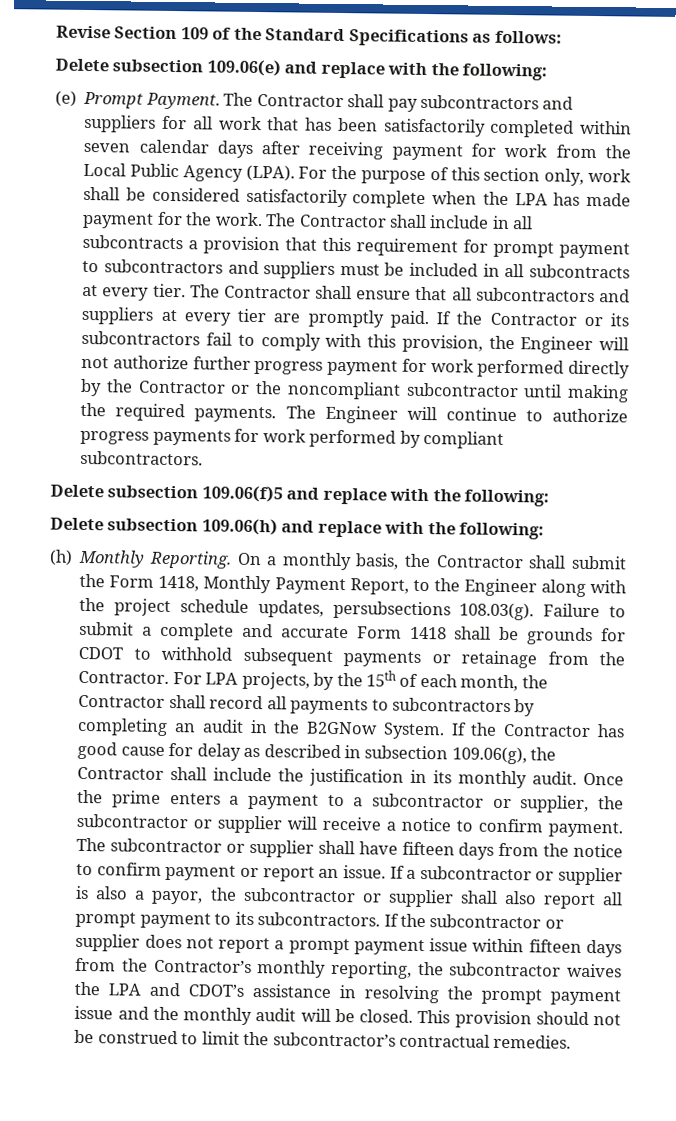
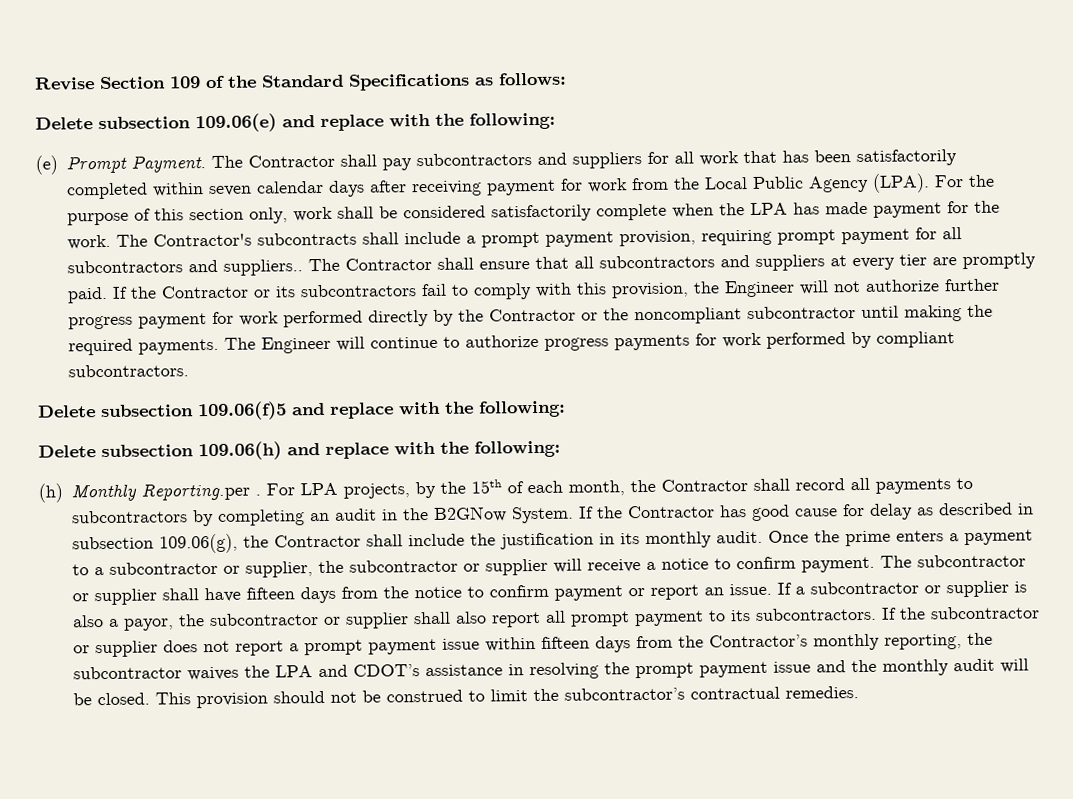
[298,214,534,230] [82,234,630,259] [82,259,631,279] [82,283,186,301] Contractor shall include in all subcontracts a provision that this requirement for prompt payment to subcontractors and suppliers must be included in all subcontracts at every tier. -> [152,227,962,248] [66,259,303,276] Contractor's subcontracts shall include a prompt payment provision, requiring prompt payment for all subcontractors and suppliers..
[148,550,628,571] [79,573,627,597] [79,597,626,621] [79,621,626,646] [78,646,625,669] [78,670,170,685] Reporting. On a monthly basis, the Contractor shall submit the Form 1418, Monthly Payment Report, to the Engineer along with the project schedule updates, persubsections 108.03(g). Failure to submit a complete and accurate Form 1418 shall be grounds for CDOT to withhold subsequent payments or retainage from the Contractor. -> [140,483,261,501] Reporting.per .

